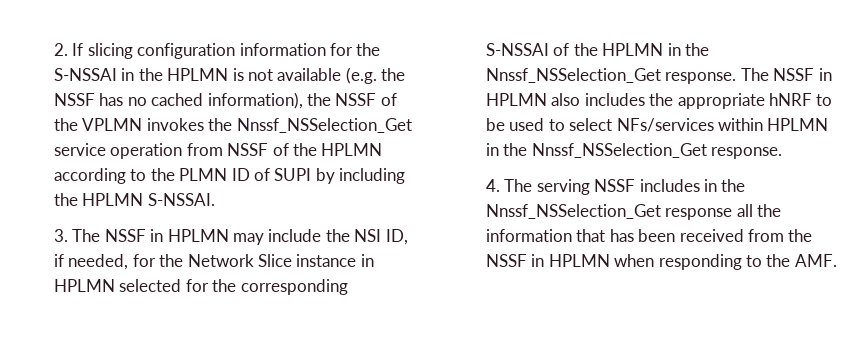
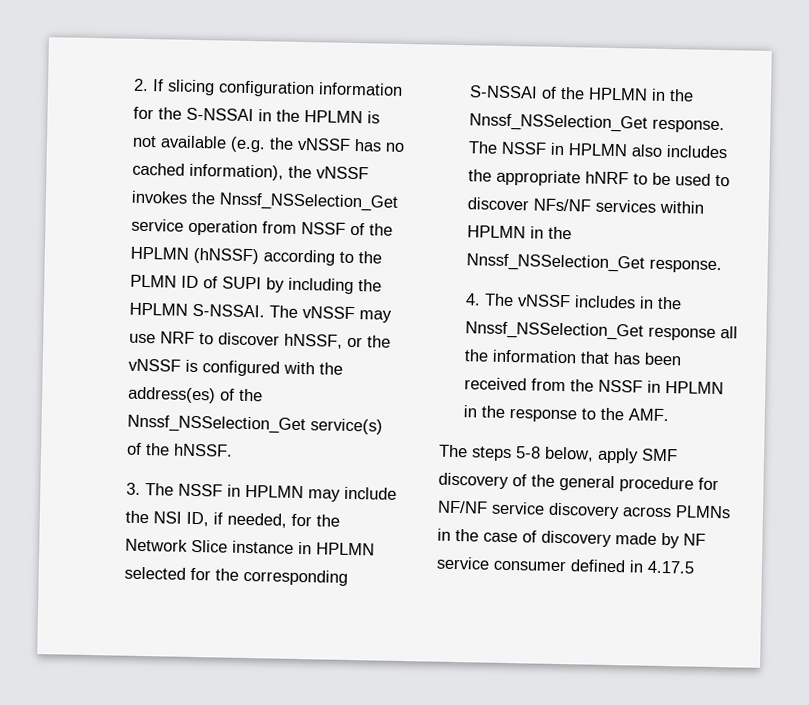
[53,93,95,106] NSSF -> [296,137,351,151] vNSSF
[335,93,397,106] [53,118,143,131] NSSF of the VPLMN -> [315,166,369,180] vNSSF
(383, 149) none -> [192,247,259,265] (hNSSF)
(215, 199) none -> [268,305,392,323] [128,331,391,349] [127,358,343,377] [127,386,263,404] [126,414,383,435] [125,442,233,457] The vNSSF may use NRF to discover hNSSF, or the vNSSF is configured with the address(es) of the Nnssf_NSSelection_Get service(s) of the hNSSF.
[569,118,714,132] select NFs/services -> [466,197,656,213] discover NFs/NF services
[536,179,636,195] serving NSSF -> [516,294,571,308] vNSSF
[614,254,742,270] when responding -> [462,405,577,423] in the response
(837, 260) none -> [439,444,678,464] [438,472,719,493] [437,500,731,520] [437,528,706,549] [436,556,695,574] // The steps 5-8 below, apply SMF discovery of the general procedure for NF/NF service discovery across PLMNs in the case of discovery made by NF service consumer defined in 4.17.5

